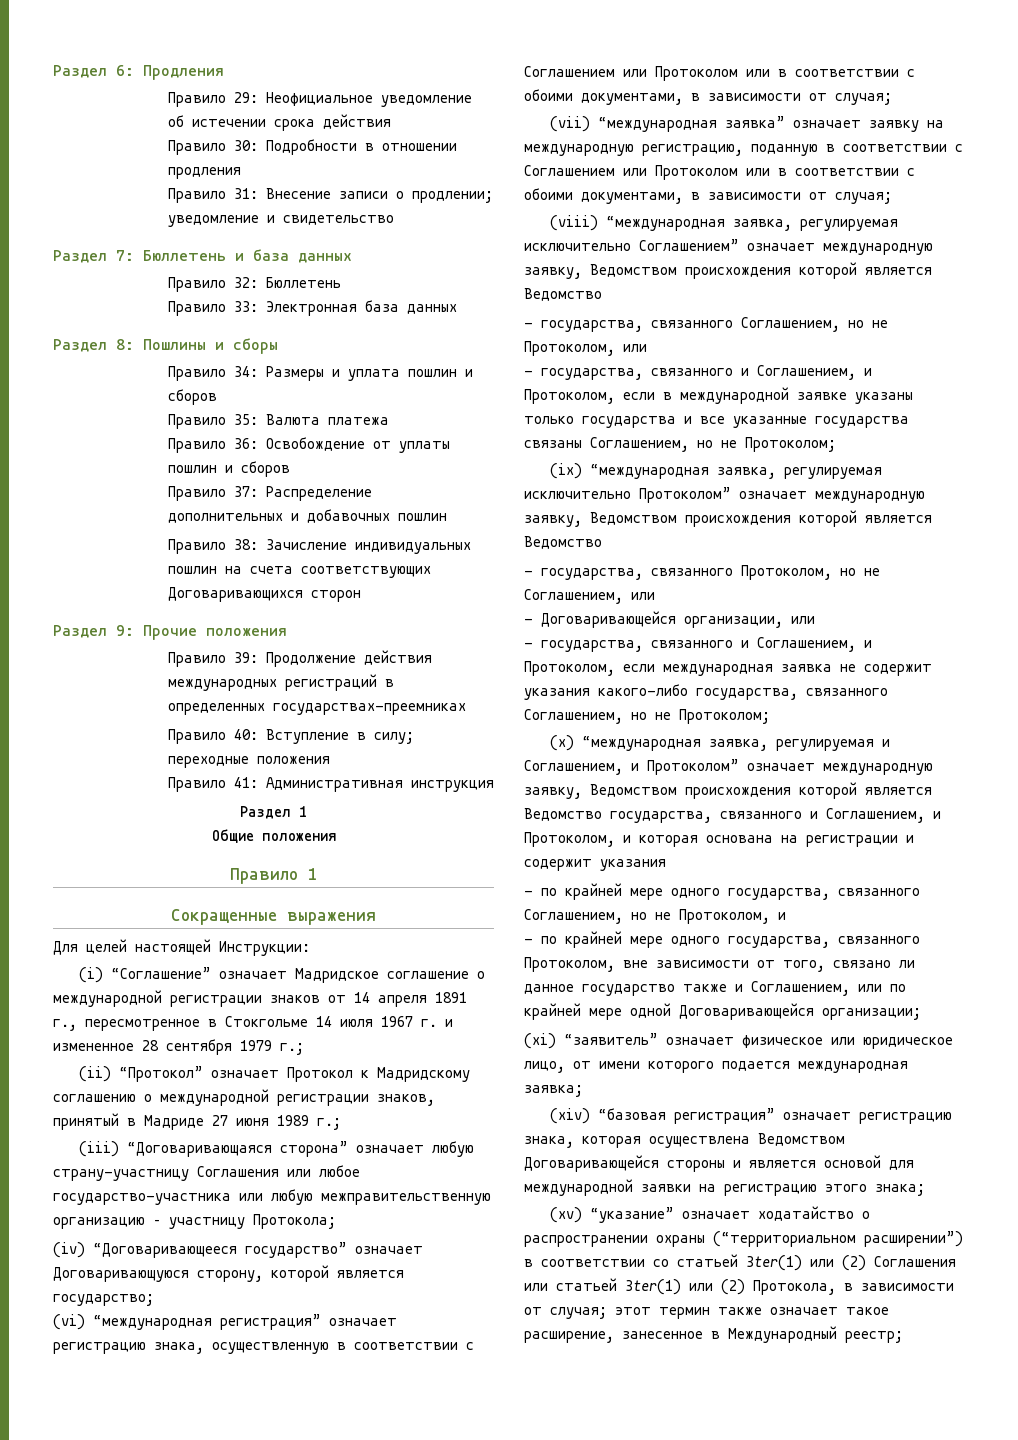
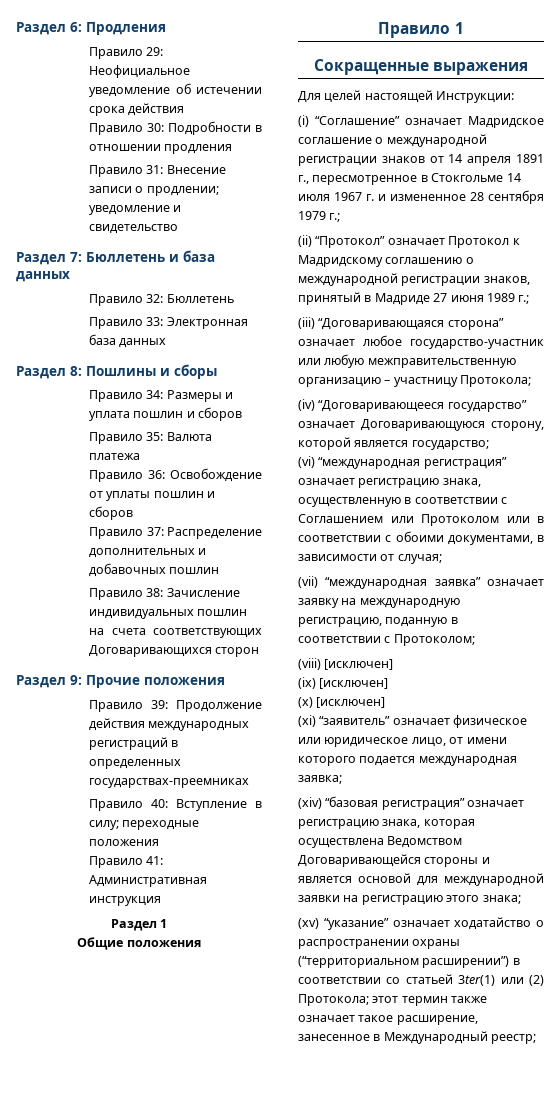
[432,1141,475,1157] [53,1165,360,1181] [53,1193,231,1205] любую страну-участницу Соглашения или любое государство-участника -> [363,335,544,349] любое государство-участник
[524,165,915,180] [524,188,892,204] [550,215,899,231] [524,239,933,255] [524,262,932,279] [524,288,602,301] [524,317,888,332] [524,341,647,356] [524,365,872,380] [524,387,913,404] [524,416,909,428] [524,437,836,452] [550,463,883,479] [524,487,925,503] [524,510,932,527] [524,536,602,549] [524,565,880,580] [524,589,655,604] [524,611,815,628] [524,637,872,652] [524,661,932,676] [524,684,888,700] [524,709,770,724] [550,735,891,751] [524,759,933,775] [524,782,932,799] [524,808,941,823] [524,832,914,847] [524,859,666,871] [524,883,920,900] [524,909,786,924] [524,931,920,948] [524,957,915,972] [524,981,906,996] [524,1003,921,1020] Соглашением или Протоколом или в соответствии с обоими документами, в зависимости от случая; // (viii) “международная заявка, регулируемая исключительно Соглашением” означает международную заявку, Ведомством происхождения которой является Ведомство // - государства, связанного Соглашением, но не Протоколом, или // - государства, связанного и Соглашением, и Протоколом, если в международной заявке указаны только государства и все указанные государства связаны Соглашением, но не Протоколом; // (ix) “международная заявка, регулируемая исключительно Протоколом” означает международную заявку, Ведомством происхождения которой является Ведомство // - государства, связанного Протоколом, но не Соглашением, или // - Договаривающейся организации, или // - государства, связанного и Соглашением, и Протоколом, если международная заявка не содержит указания какого-либо государства, связанного Соглашением, но не Протоколом; // (х) “международная заявка, регулируемая и Соглашением, и Протоколом” означает международную заявку, Ведомством происхождения которой является Ведомство государства, связанного и Соглашением, и Протоколом, и которая основана на регистрации и содержит указания // - по крайней мере одного государства, связанного Соглашением, но не Протоколом, и // - по крайней мере одного государства, связанного Протоколом, вне зависимости от того, связано ли данное государство также и Соглашением, или по крайней мере одной Договаривающейся организации; -> [393,634,475,646] [298,658,394,670] [298,677,389,689] [298,697,386,708] Протоколом; // (viii) [исключен] // (ix) [исключен] // (х) [исключен]
[874,1256,956,1268] [524,1278,954,1295] [524,1307,607,1319] Соглашения или статьей 3ter(1) или (2) Протокола, в зависимости от случая; -> [298,994,369,1006] Протокола;

